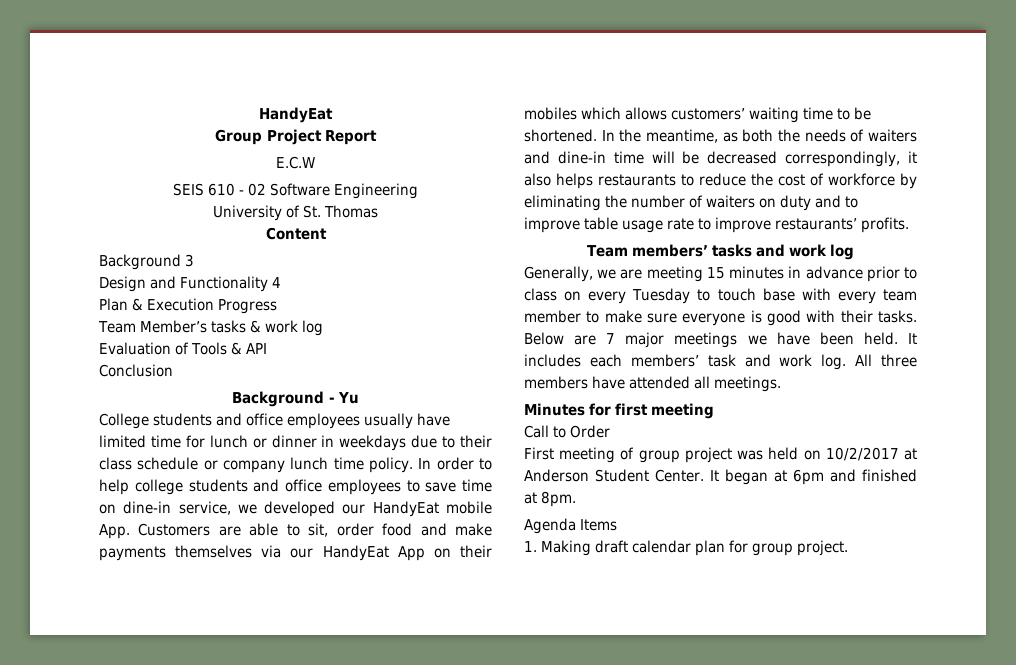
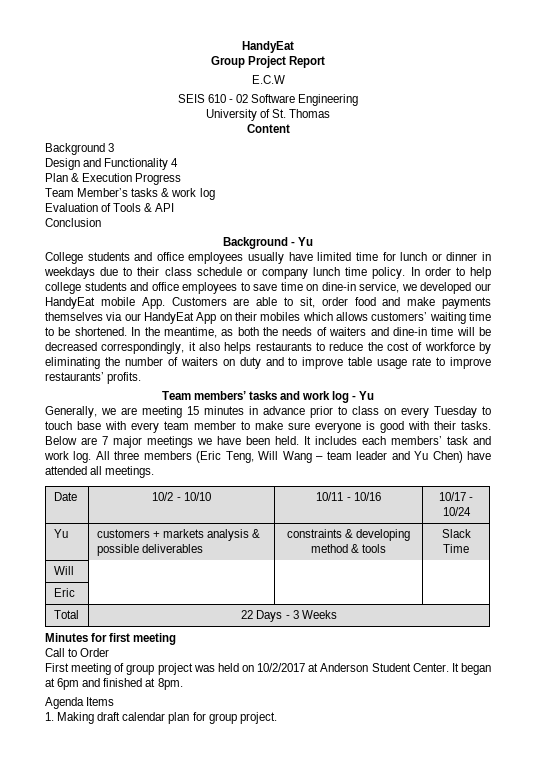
(855, 252) none -> [352,391,375,400] - Yu
[592,376,782,392] have attended all meetings. -> [196,451,491,463] [45,466,155,478] [53,492,77,501] [152,492,211,501] [316,492,381,501] [438,492,474,501] [442,507,471,516] [53,529,68,538] [96,529,261,541] [96,544,204,556] [286,529,411,541] [310,544,387,553] [441,529,471,538] [443,544,469,553] [53,566,74,575] [53,588,75,597] [53,610,79,619] [241,610,337,622] (Eric Teng, Will Wang – team leader and Yu Chen) have attended all meetings. // Date | 10/2 - 10/10 | 10/11 - 10/16 | 10/17 - 10/24 // Yu | customers + markets analysis & possible deliverables | constraints & developing method & tools | Slack Time // Will | | | // Eric | | | // Total | 22 Days - 3 Weeks

